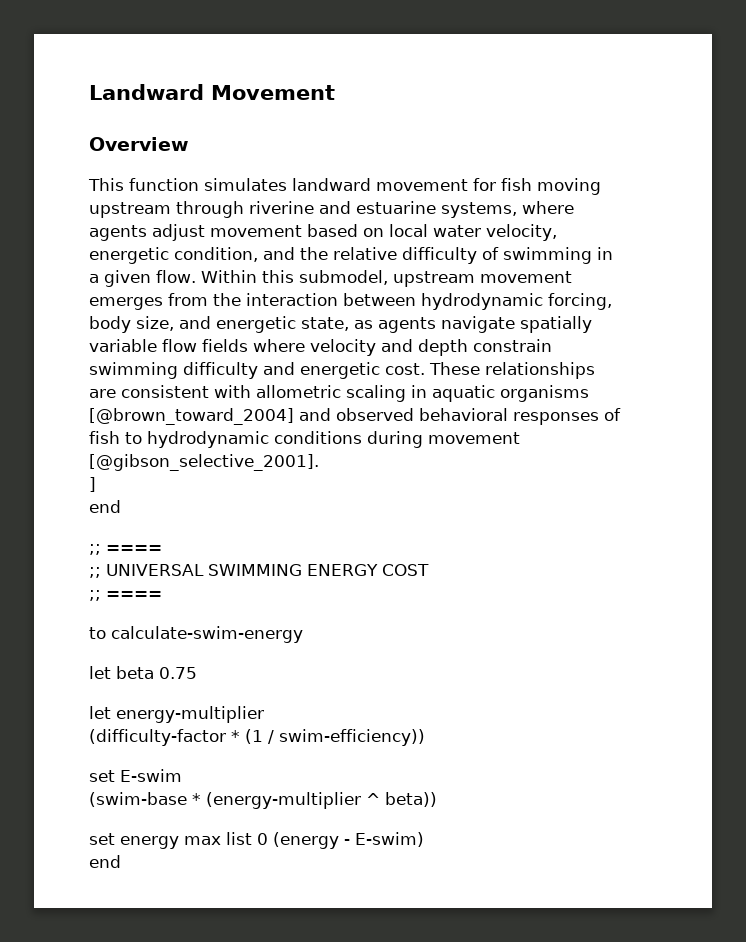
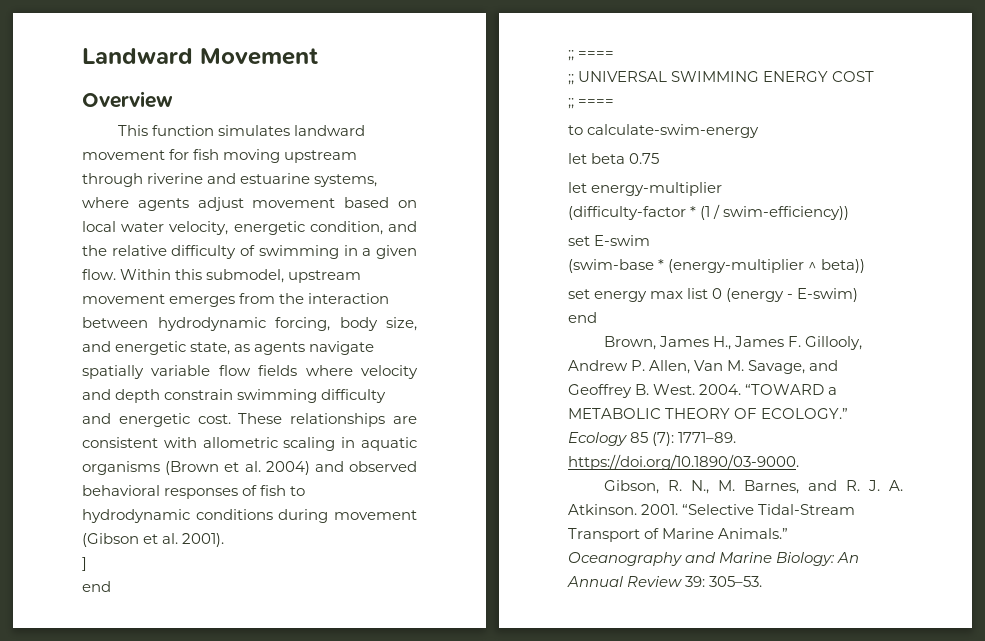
[89,408,294,425] [@brown_toward_2004] -> [165,461,310,475] (Brown et al. 2004)
[89,454,319,471] [@gibson_selective_2001]. -> [82,533,225,547] (Gibson et al. 2001).
(121, 861) none -> [603,336,862,350] [568,360,839,374] [568,384,838,398] [568,408,849,419] [568,432,737,446] [568,454,799,470] [603,480,903,494] [568,504,856,515] [568,528,789,542] [568,552,860,566] [567,576,763,587] // Brown, James H., James F. Gillooly, Andrew P. Allen, Van M. Savage, and Geoffrey B. West. 2004. “TOWARD a METABOLIC THEORY OF ECOLOGY.” Ecology 85 (7): 1771–89. https://doi.org/10.1890/03-9000. // Gibson, R. N., M. Barnes, and R. J. A. Atkinson. 2001. “Selective Tidal-Stream Transport of Marine Animals.” Oceanography and Marine Biology: An Annual Review 39: 305–53.

